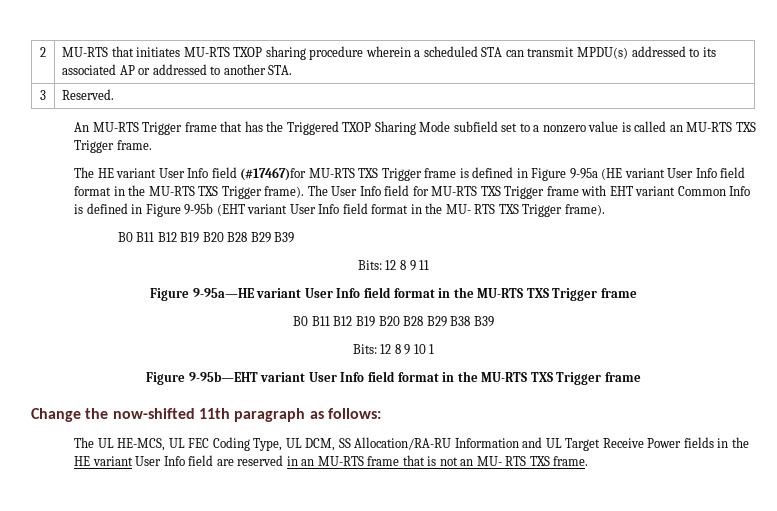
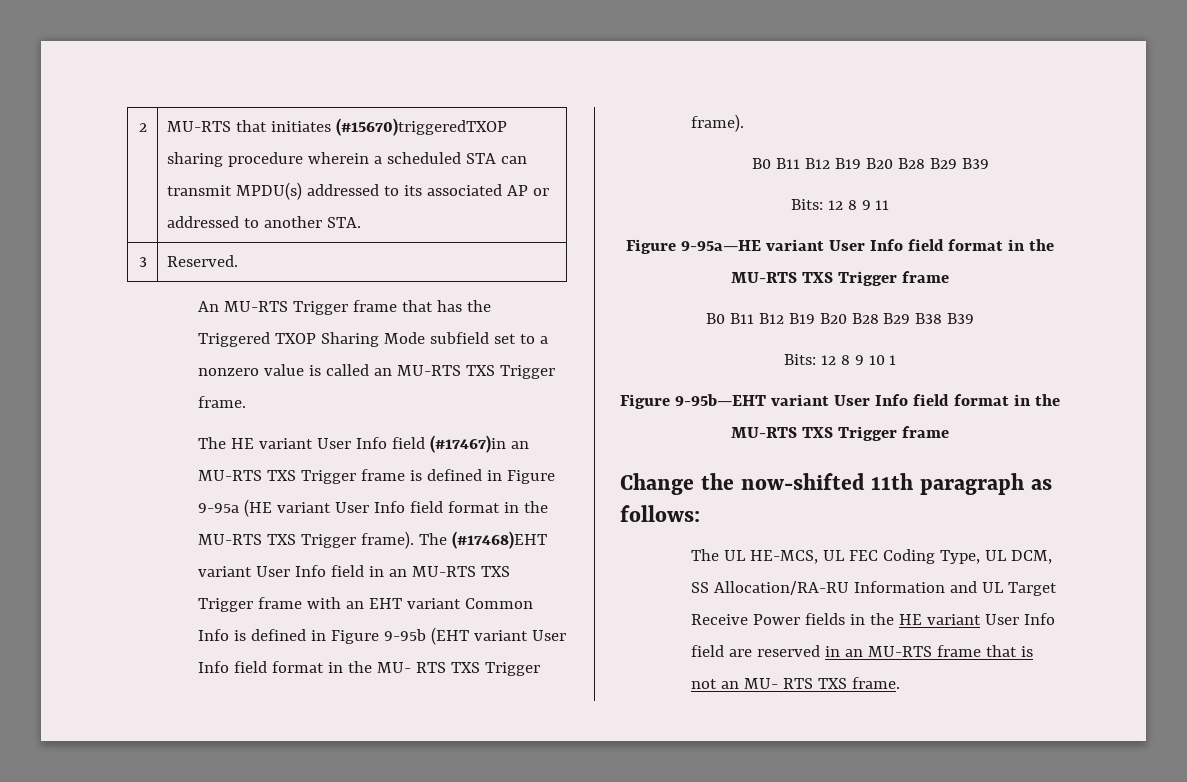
[183,47,263,57] MU-RTS TXOP -> [336,118,508,136] (#15670)triggeredTXOP
[240,167,307,181] (#17467)for -> [430,435,530,453] (#17467)in an
[331,185,429,196] User Info field for -> [452,531,548,549] [198,565,408,577] (#17468)EHT variant User Info field in an
(607, 190) none -> [346,601,365,609] an

